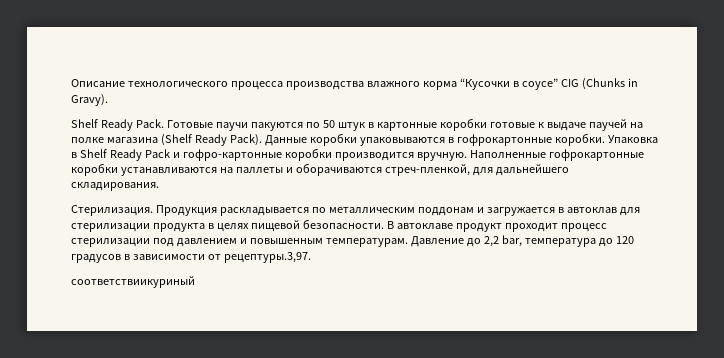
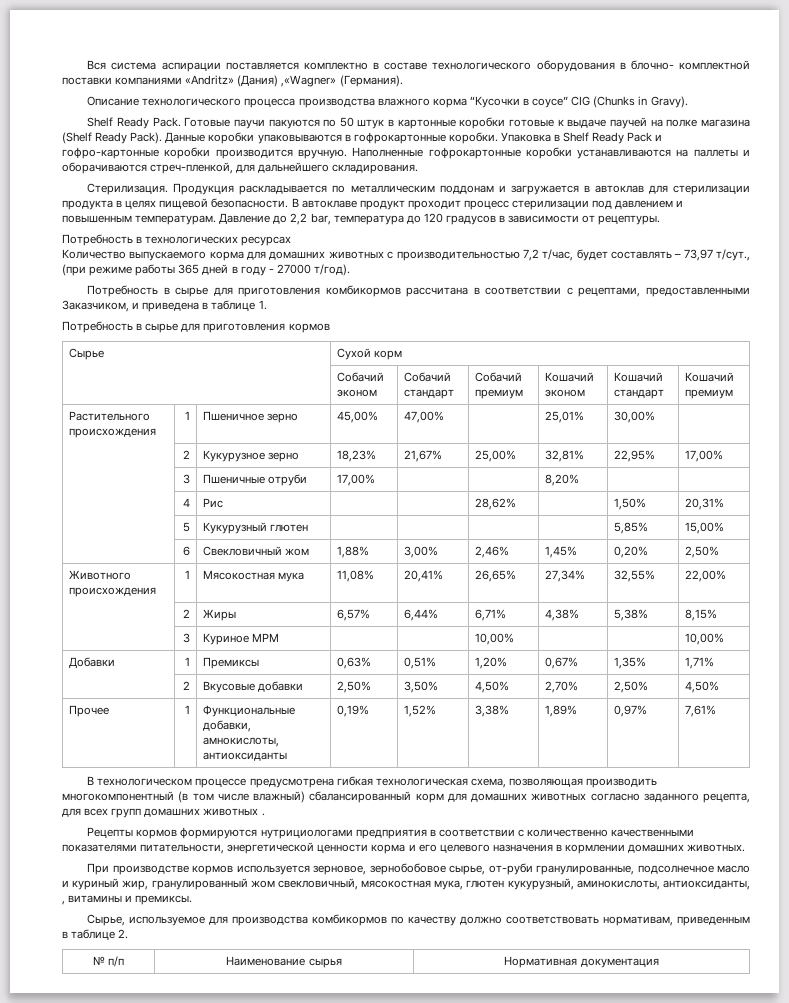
(71, 83) none -> [87,60,750,72] [62,75,403,87] Вся система аспирации поставляется комплектно в составе технологического оборудования в блочно- комплектной поставки компаниями «Andritz» (Дания) ,«Wagner» (Германия). //
[223,252,311,263] [71,276,195,288] рецептуры.3,97. // соответствиикуриный -> [598,215,661,225] [62,234,292,246] [62,249,750,261] [62,264,350,276] [87,285,750,297] [62,300,267,312] [62,321,330,333] [68,348,104,360] [336,348,402,360] [336,372,384,382] [336,389,377,397] [403,372,451,382] [403,389,454,399] [474,372,522,382] [474,389,523,399] [544,372,594,382] [544,389,585,397] [613,372,663,382] [613,389,664,399] [684,372,734,382] [684,389,733,399] [68,411,150,421] [68,428,156,438] [185,411,191,420] [202,411,298,423] [336,411,378,423] [403,411,444,423] [544,411,584,423] [613,411,655,423] [183,450,191,459] [202,450,299,462] [336,450,376,462] [403,450,442,462] [474,450,516,462] [544,450,584,462] [613,450,655,462] [684,450,723,462] [183,474,191,484] [202,474,307,486] [336,474,375,486] [544,474,579,486] [183,498,191,507] [202,498,223,508] [474,498,516,510] [613,498,646,510] [684,498,724,510] [183,522,191,532] [202,522,308,534] [613,522,648,534] [684,522,724,534] [183,546,191,556] [202,546,309,556] [336,546,369,558] [403,546,438,558] [474,546,509,558] [544,546,577,558] [613,546,648,558] [684,546,719,558] [68,570,131,580] [68,587,156,597] [185,570,191,579] [202,570,304,582] [336,570,374,582] [403,570,443,582] [474,570,516,582] [544,570,585,582] [613,570,655,582] [684,570,726,582] [183,609,191,618] [202,609,236,621] [336,609,370,621] [403,609,438,621] [474,609,506,621] [544,609,579,621] [613,609,648,621] [684,609,717,621] [183,633,191,643] [202,633,279,645] [474,633,514,645] [684,633,724,645] [68,657,115,668] [185,657,191,666] [202,657,259,669] [336,657,371,669] [403,657,436,669] [474,657,507,669] [544,657,578,669] [613,657,646,669] [684,657,714,669] [183,681,191,690] [202,681,303,693] [336,681,371,693] [403,681,438,693] [474,681,509,693] [544,681,578,693] [613,681,648,693] [684,681,719,693] [68,705,109,717] [185,705,191,714] [202,705,295,717] [202,720,251,732] [202,737,279,747] [202,752,287,761] [336,705,369,717] [403,705,436,717] [474,705,509,717] [544,705,577,717] [613,705,647,717] [684,705,716,717] [87,776,658,788] [62,791,750,803] [62,808,265,818] [87,827,695,839] [62,842,746,854] [87,863,750,875] [62,878,750,890] [62,895,193,905] [87,914,750,926] [62,929,129,940] [92,956,125,967] [226,956,342,968] [504,956,659,968] рецептуры. // Потребность в технологических ресурсах // Количество выпускаемого корма для домашних животных с производительностью 7,2 т/час, будет составлять – 73,97 т/сут., (при режиме работы 365 дней в году - 27000 т/год). // Потребность в сырье для приготовления комбикормов рассчитана в соответствии с рецептами, предоставленными Заказчиком, и приведена в таблице 1. // Потребность в сырье для приготовления кормов // Сырье | Сухой корм // | Собачий эконом | Собачий стандарт | Собачий премиум | Кошачий эконом | Кошачий стандарт | Кошачий премиум // Растительного происхождения | 1 | Пшеничное зерно | 45,00% | 47,00% | | 25,01% | 30,00% | // | 2 | Кукурузное зерно | 18,23% | 21,67% | 25,00% | 32,81% | 22,95% | 17,00% // | 3 | Пшеничные отруби | 17,00% | | | 8,20% | | // | 4 | Рис | | | 28,62% | | 1,50% | 20,31% // | 5 | Кукурузный глютен | | | | | 5,85% | 15,00% // | 6 | Свекловичный жом | 1,88% | 3,00% | 2,46% | 1,45% | 0,20% | 2,50% // Животного происхождения | 1 | Мясокостная мука | 11,08% | 20,41% | 26,65% | 27,34% | 32,55% | 22,00% // | 2 | Жиры | 6,57% | 6,44% | 6,71% | 4,38% | 5,38% | 8,15% // | 3 | Куриное МРМ | | | 10,00% | | | 10,00% // Добавки | 1 | Премиксы | 0,63% | 0,51% | 1,20% | 0,67% | 1,35% | 1,71% // | 2 | Вкусовые добавки | 2,50% | 3,50% | 4,50% | 2,70% | 2,50% | 4,50% // Прочее | 1 | Функциональные добавки, амнокислоты, антиоксиданты | 0,19% | 1,52% | 3,38% | 1,89% | 0,97% | 7,61% // В технологическом процессе предусмотрена гибкая технологическая схема, позволяющая производить многокомпонентный (в том числе влажный) сбалансированный корм для домашних животных согласно заданного рецепта, для всех групп домашних животных . // Рецепты кормов формируются нутрициологами предприятия в соответствии с количественно качественными показателями питательности, энергетической ценности корма и его целевого назначения в кормлении домашних животных. // При производстве кормов используется зерновое, зернобобовое сырье, от-руби гранулированные, подсолнечное масло и куриный жир, гранулированный жом свекловичный, мясокостная мука, глютен кукурузный, аминокислоты, антиоксиданты, , витамины и премиксы. // Сырье, используемое для производства комбикормов по качеству должно соответствовать нормативам, приведенным в таблице 2. // № п/п | Наименование сырья | Нормативная документация

